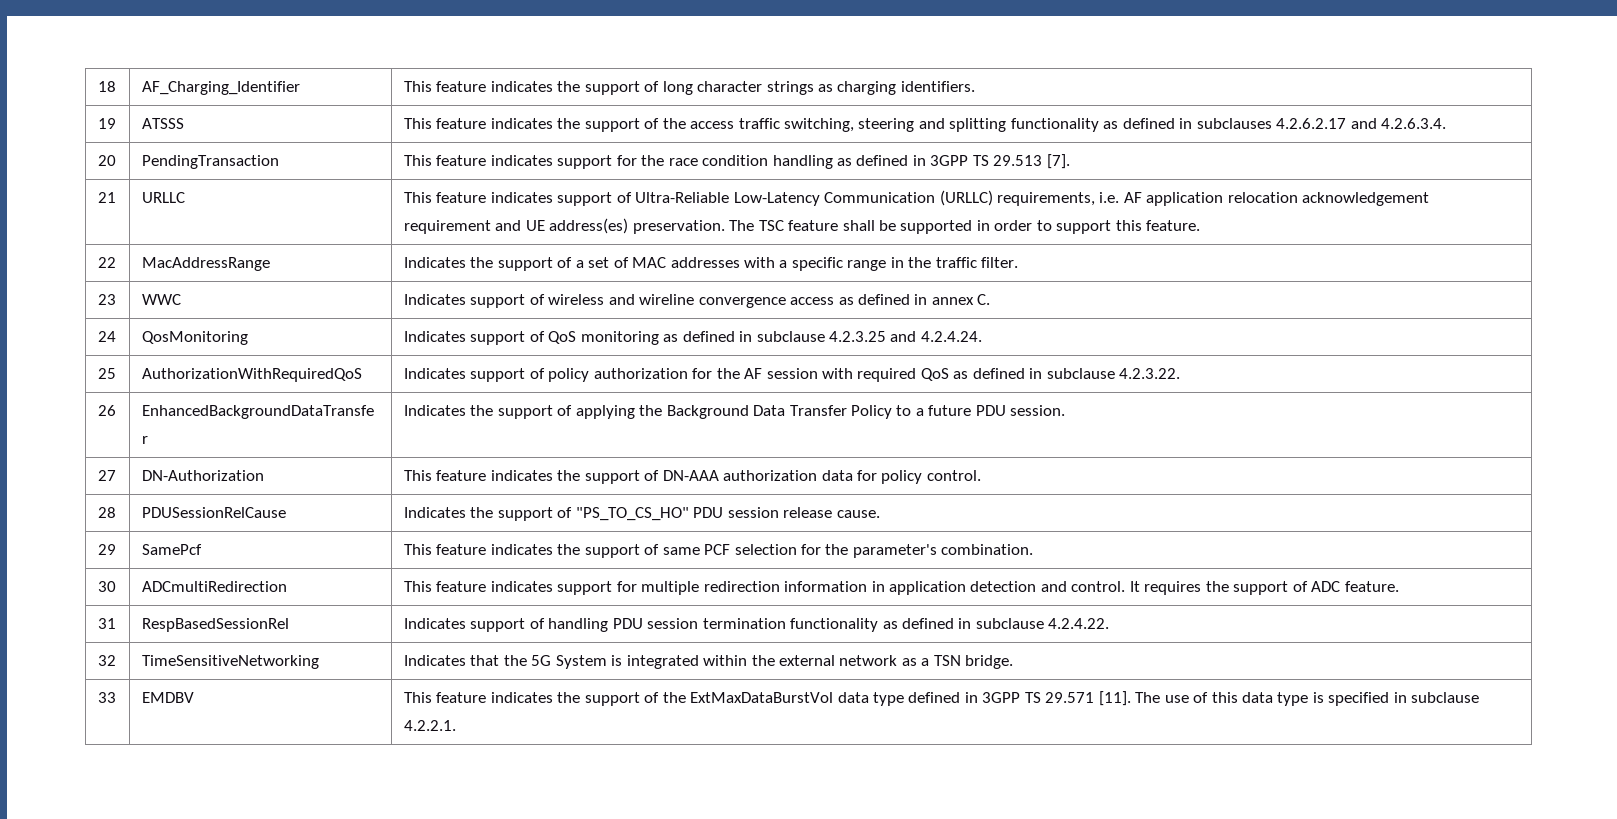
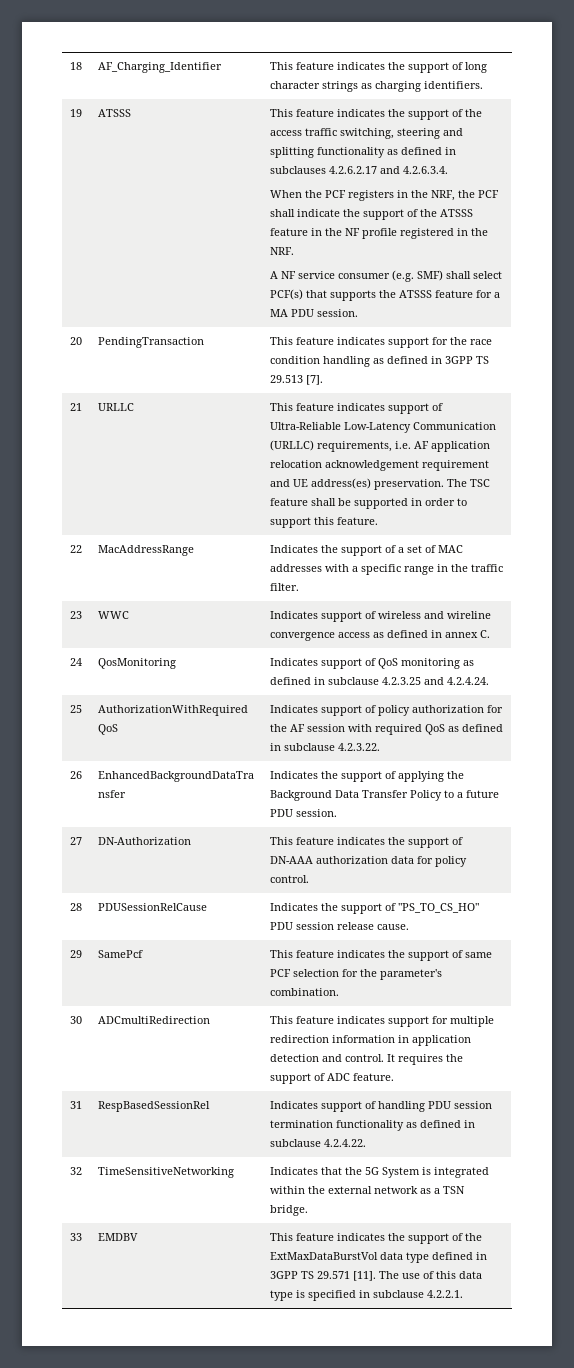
(1446, 123) none -> [269,190,499,201] [269,209,473,220] [269,228,488,239] [269,247,294,255] [269,270,502,282] [269,289,500,301] [269,309,358,317] // When the PCF registers in the NRF, the PCF shall indicate the support of the ATSSS feature in the NF profile registered in the NRF. // A NF service consumer (e.g. SMF) shall select PCF(s) that supports the ATSSS feature for a MA PDU session.

